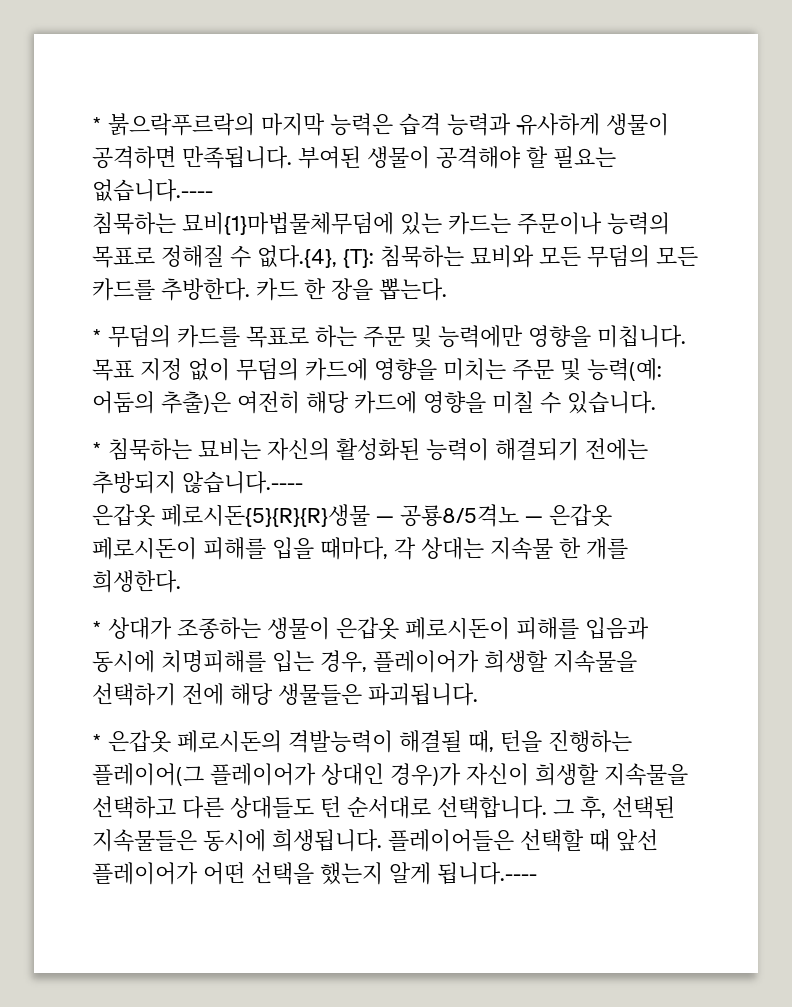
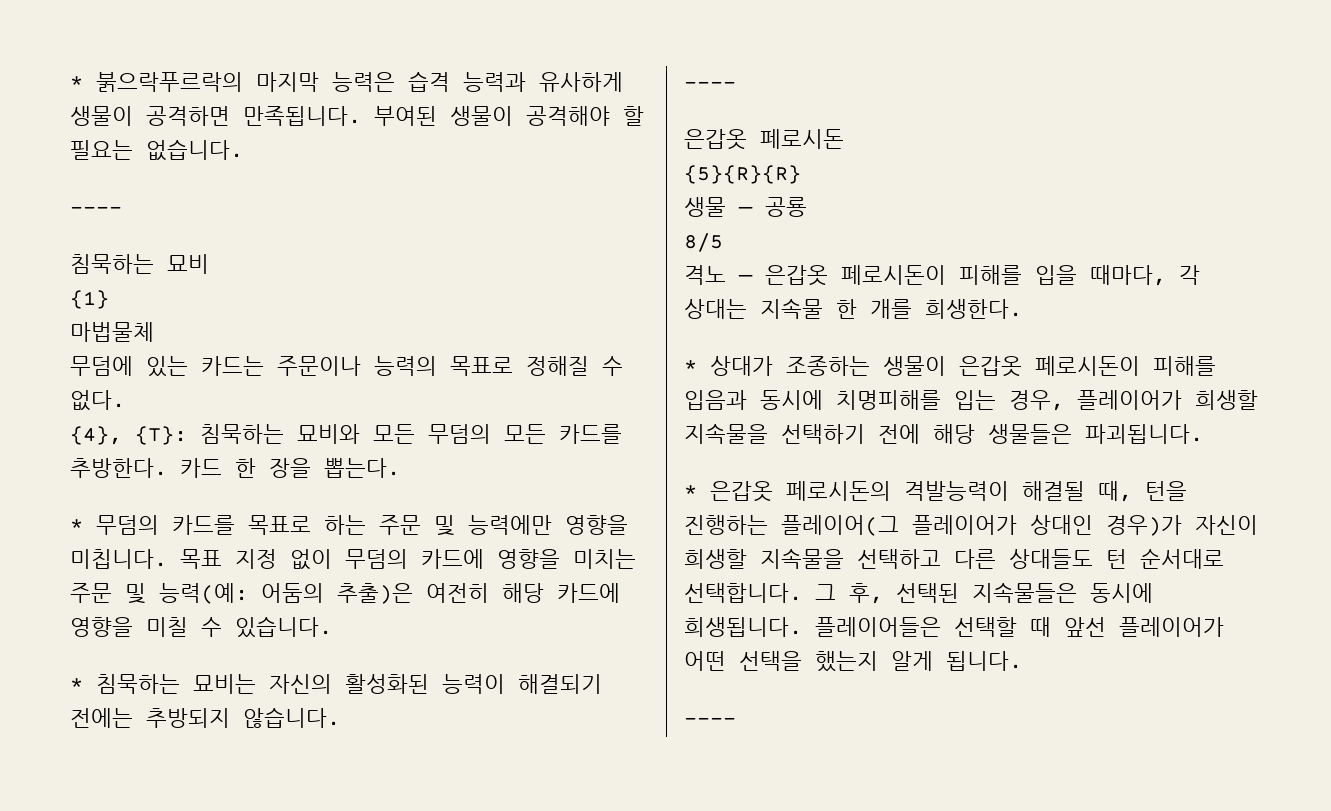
[92,179,213,202] [92,212,394,235] 없습니다.---- // 침묵하는 묘비{1}마법물체무덤에 -> [146,139,243,161] [70,206,122,214] [70,254,209,274] [70,290,109,309] [70,322,154,342] [70,356,133,376] 없습니다. // ---- // 침묵하는 묘비 // {1} // 마법물체 // 무덤에
[257,245,337,268] 없다.{4}, -> [70,390,125,411] [70,426,122,445] 없다. // {4},
[182,471,303,494] [92,504,519,527] 않습니다.---- // 은갑옷 페로시돈{5}{R}{R}생물 — 공룡8/5격노 -> [243,707,340,728] [684,81,736,89] [684,129,844,150] [684,165,801,184] [684,197,807,217] [684,233,723,252] [684,265,726,285] 않습니다. // ---- // 은갑옷 페로시돈 // {5}{R}{R} // 생물 — 공룡 // 8/5 // 격노
[437,862,537,885] 됩니다.---- -> [946,651,1022,671] [684,717,736,725] 됩니다. // ----

